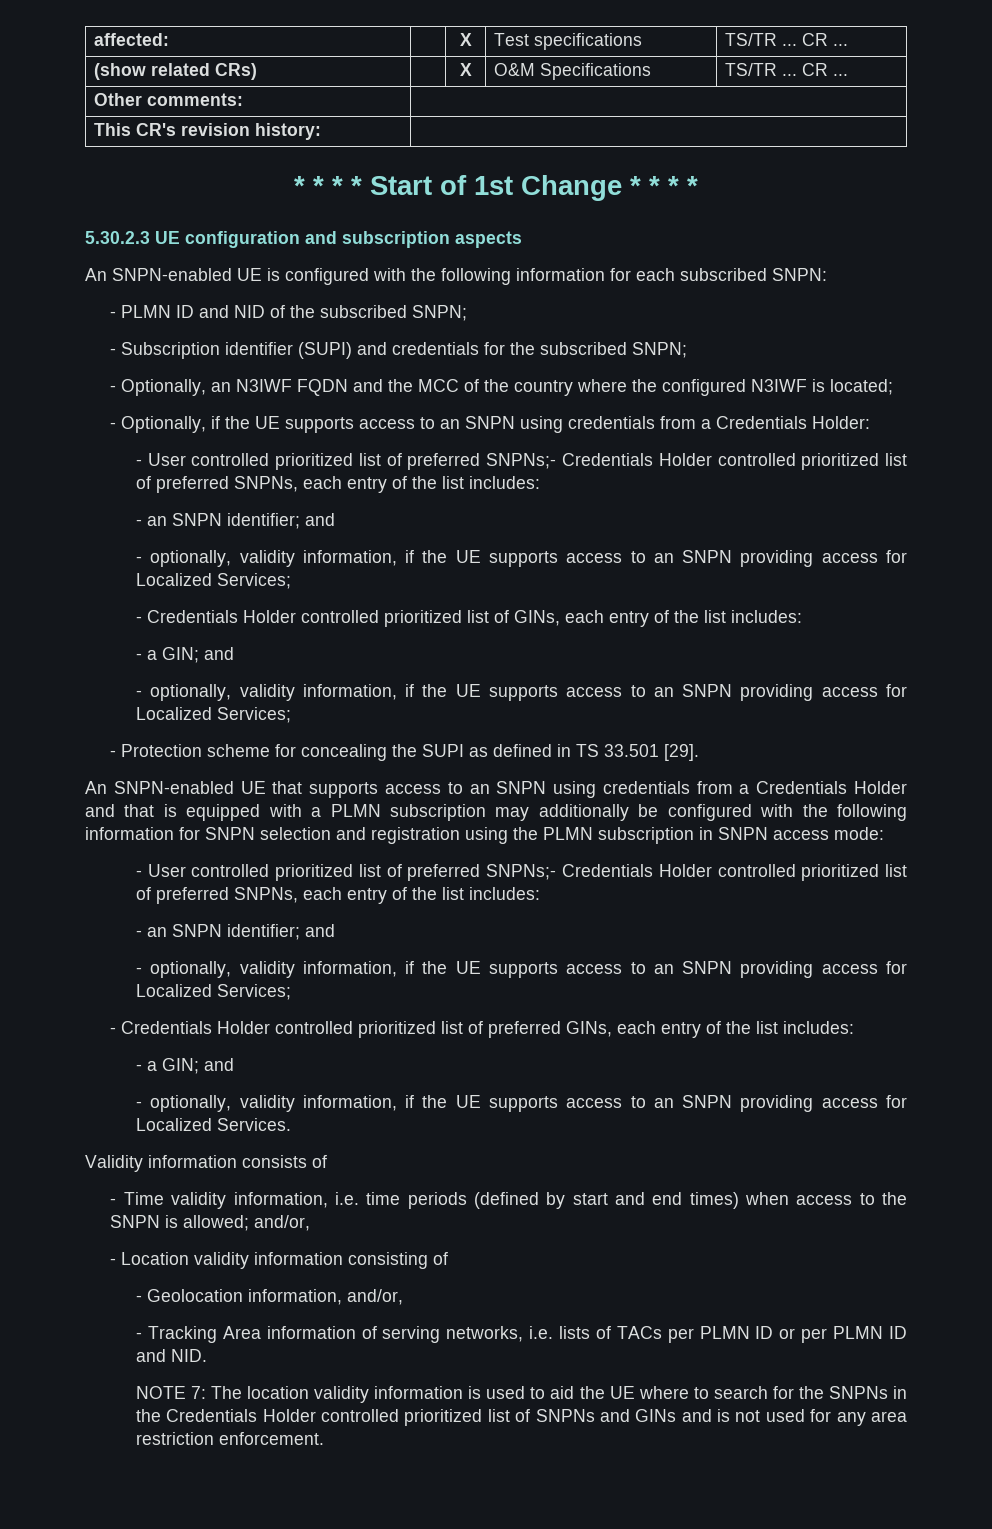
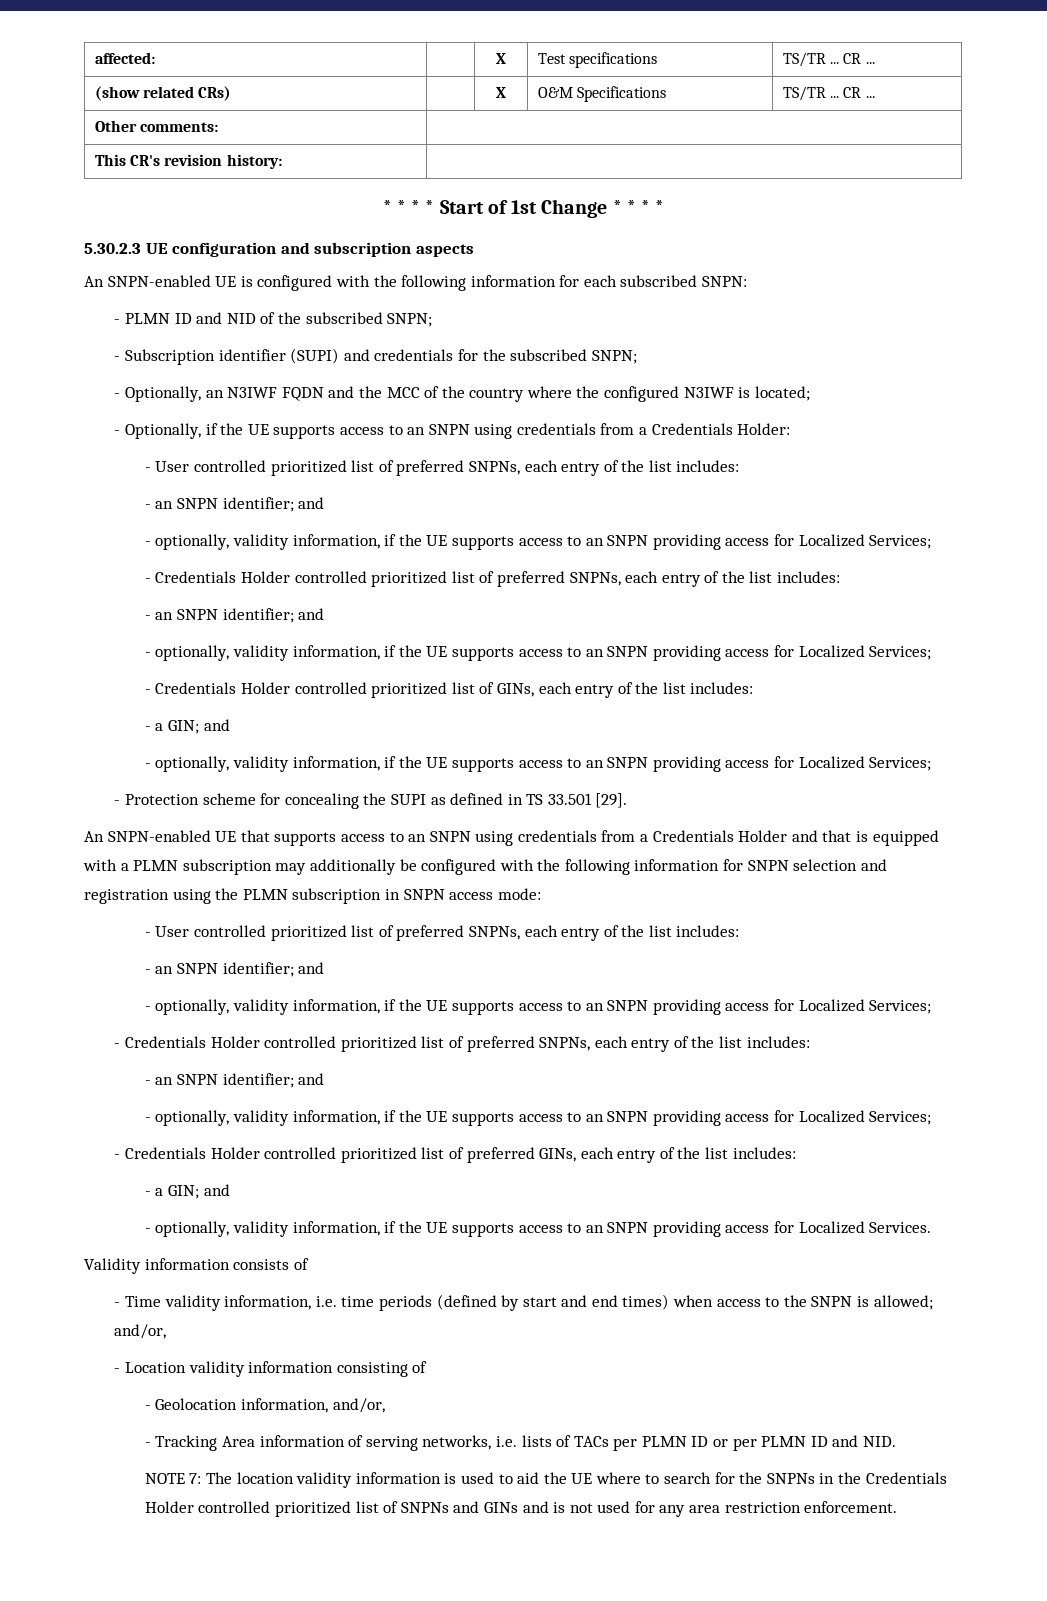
[486,453,557,469] SNPNs;- -> [468,460,740,476] [144,497,325,512] [144,534,932,550] [144,578,151,583] SNPNs, each entry of the list includes: // - an SNPN identifier; and // - optionally, validity information, if the UE supports access to an SNPN providing access for Localized Services; // -
[486,864,557,880] SNPNs;- -> [468,925,740,941] [144,962,325,977] [144,999,932,1015] [114,1043,121,1048] SNPNs, each entry of the list includes: // - an SNPN identifier; and // - optionally, validity information, if the UE supports access to an SNPN providing access for Localized Services; // -

